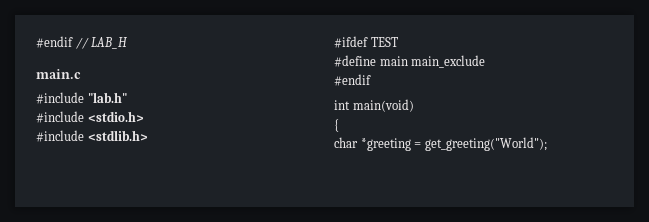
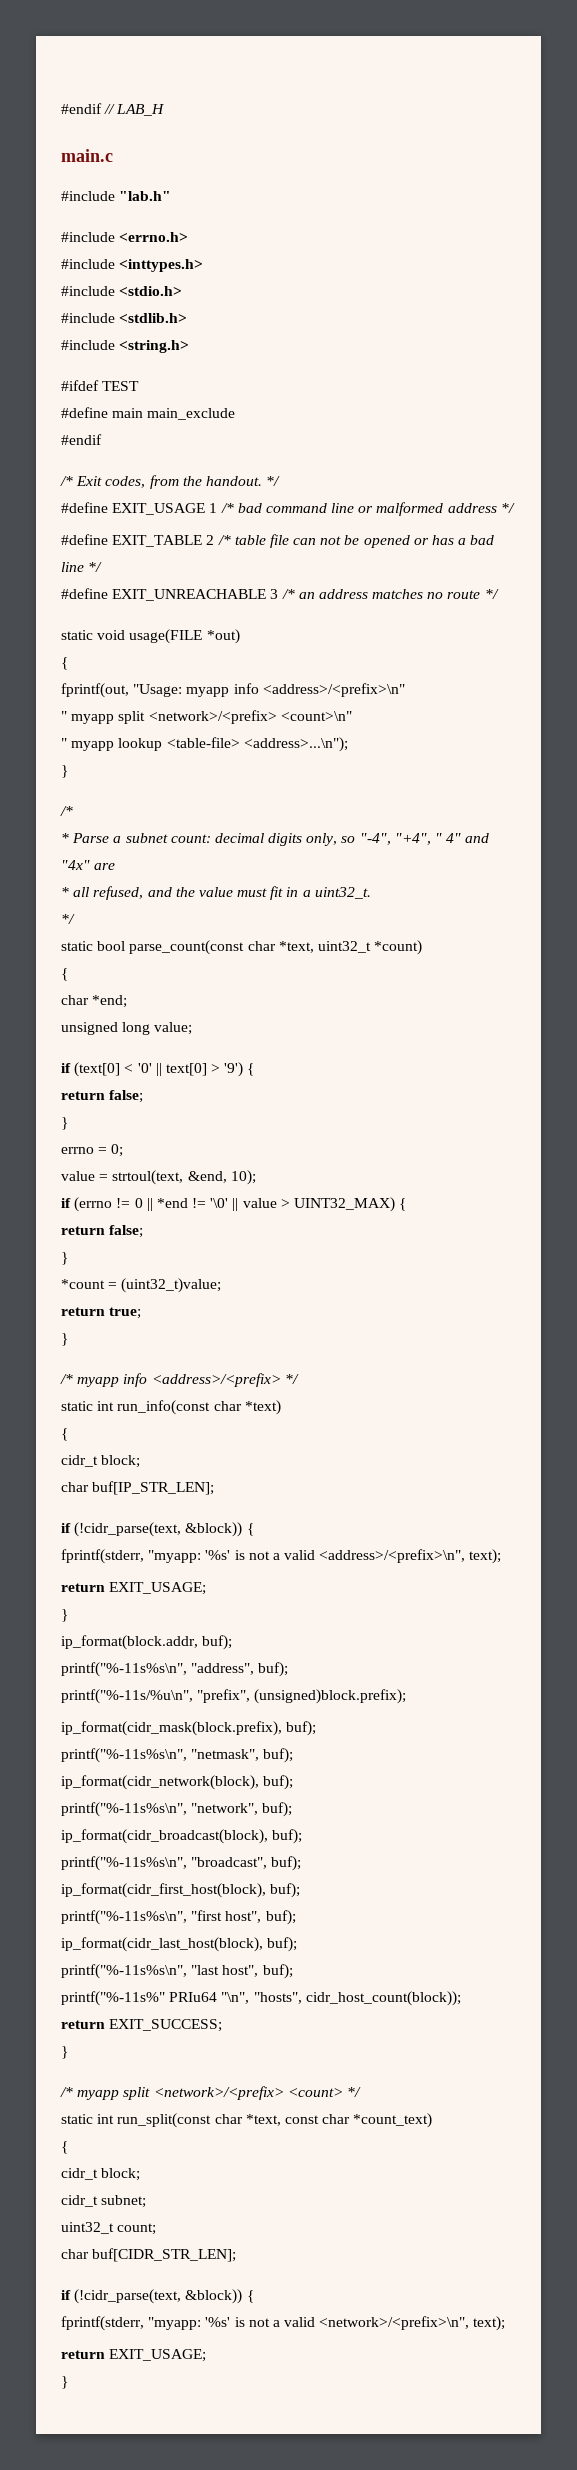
(127, 97) none -> [61,232,189,242] [61,259,204,272] // #include <errno.h> // #include <inttypes.h>
(148, 135) none -> [61,340,190,353] // #include <string.h>
[334,99,414,112] [334,119,339,132] [334,137,547,151] int main(void) // { // char *greeting = get_greeting("World"); -> [60,475,281,489] [61,502,515,516] [61,534,495,548] [61,562,103,572] [61,588,499,601] [61,629,240,644] [61,657,68,670] [61,683,405,698] [61,710,352,724] [61,737,348,752] [61,765,68,778] [60,806,73,816] [61,833,490,846] [61,860,116,870] [61,886,371,900] [61,914,75,924] [61,940,423,955] [61,968,68,981] [61,995,128,1008] [61,1022,193,1035] [61,1062,255,1077] [61,1090,144,1103] [61,1117,68,1130] [61,1144,124,1157] [61,1170,256,1185] [61,1197,407,1212] [61,1225,144,1238] [61,1252,68,1265] [61,1278,222,1293] [61,1307,142,1319] [61,1333,68,1346] [60,1373,299,1387] [61,1400,281,1415] [61,1428,68,1441] [61,1455,141,1468] [61,1481,215,1495] [61,1522,254,1537] [61,1549,502,1564] [61,1582,207,1595] [61,1609,68,1622] [61,1635,233,1650] [61,1662,289,1677] [61,1689,407,1704] [61,1721,317,1736] [61,1748,294,1763] [61,1775,294,1790] [61,1802,293,1817] [61,1829,303,1844] [61,1856,302,1871] [61,1883,301,1898] [61,1910,296,1925] [61,1937,298,1952] [61,1964,293,1979] [61,1991,461,2006] [61,2019,223,2032] [61,2046,68,2059] [60,2086,361,2100] [61,2113,433,2128] [61,2141,68,2154] [61,2168,141,2181] [61,2195,147,2208] [61,2222,157,2235] [61,2248,237,2262] [61,2289,254,2304] [61,2316,506,2331] [61,2349,207,2362] [61,2376,68,2389] /* Exit codes, from the handout. */ // #define EXIT_USAGE 1 /* bad command line or malformed address */ // #define EXIT_TABLE 2 /* table file can not be opened or has a bad line */ // #define EXIT_UNREACHABLE 3 /* an address matches no route */ // static void usage(FILE *out) // { // fprintf(out, "Usage: myapp info <address>/<prefix>\n" // " myapp split <network>/<prefix> <count>\n" // " myapp lookup <table-file> <address>...\n"); // } // /* // * Parse a subnet count: decimal digits only, so "-4", "+4", " 4" and "4x" are // * all refused, and the value must fit in a uint32_t. // */ // static bool parse_count(const char *text, uint32_t *count) // { // char *end; // unsigned long value; // if (text[0] < '0' || text[0] > '9') { // return false; // } // errno = 0; // value = strtoul(text, &end, 10); // if (errno != 0 || *end != '\0' || value > UINT32_MAX) { // return false; // } // *count = (uint32_t)value; // return true; // } // /* myapp info <address>/<prefix> */ // static int run_info(const char *text) // { // cidr_t block; // char buf[IP_STR_LEN]; // if (!cidr_parse(text, &block)) { // fprintf(stderr, "myapp: '%s' is not a valid <address>/<prefix>\n", text); // return EXIT_USAGE; // } // ip_format(block.addr, buf); // printf("%-11s%s\n", "address", buf); // printf("%-11s/%u\n", "prefix", (unsigned)block.prefix); // ip_format(cidr_mask(block.prefix), buf); // printf("%-11s%s\n", "netmask", buf); // ip_format(cidr_network(block), buf); // printf("%-11s%s\n", "network", buf); // ip_format(cidr_broadcast(block), buf); // printf("%-11s%s\n", "broadcast", buf); // ip_format(cidr_first_host(block), buf); // printf("%-11s%s\n", "first host", buf); // ip_format(cidr_last_host(block), buf); // printf("%-11s%s\n", "last host", buf); // printf("%-11s%" PRIu64 "\n", "hosts", cidr_host_count(block)); // return EXIT_SUCCESS; // } // /* myapp split <network>/<prefix> <count> */ // static int run_split(const char *text, const char *count_text) // { // cidr_t block; // cidr_t subnet; // uint32_t count; // char buf[CIDR_STR_LEN]; // if (!cidr_parse(text, &block)) { // fprintf(stderr, "myapp: '%s' is not a valid <network>/<prefix>\n", text); // return EXIT_USAGE; // }

